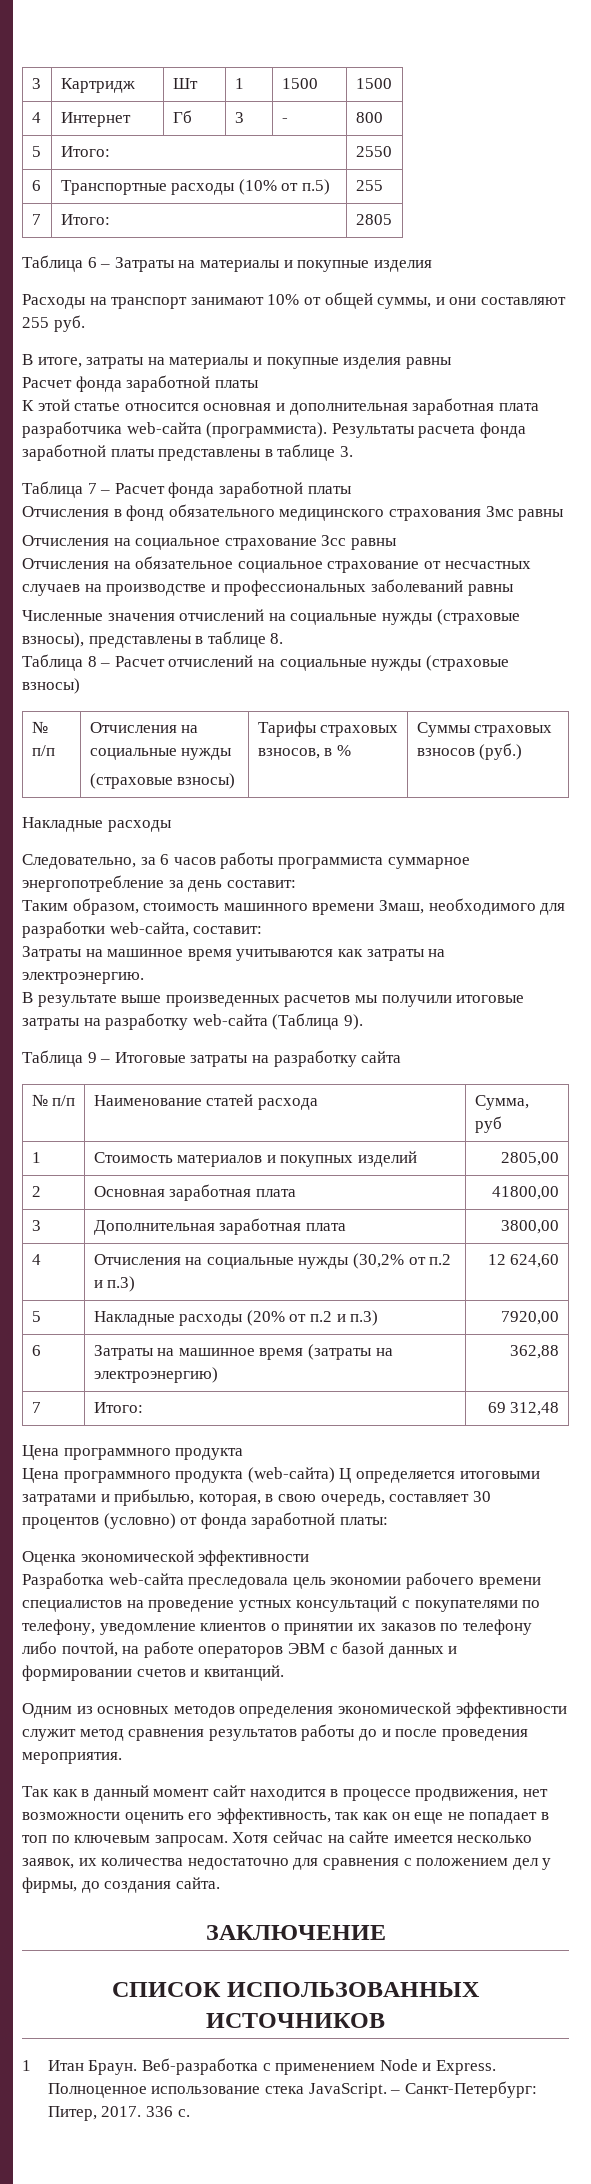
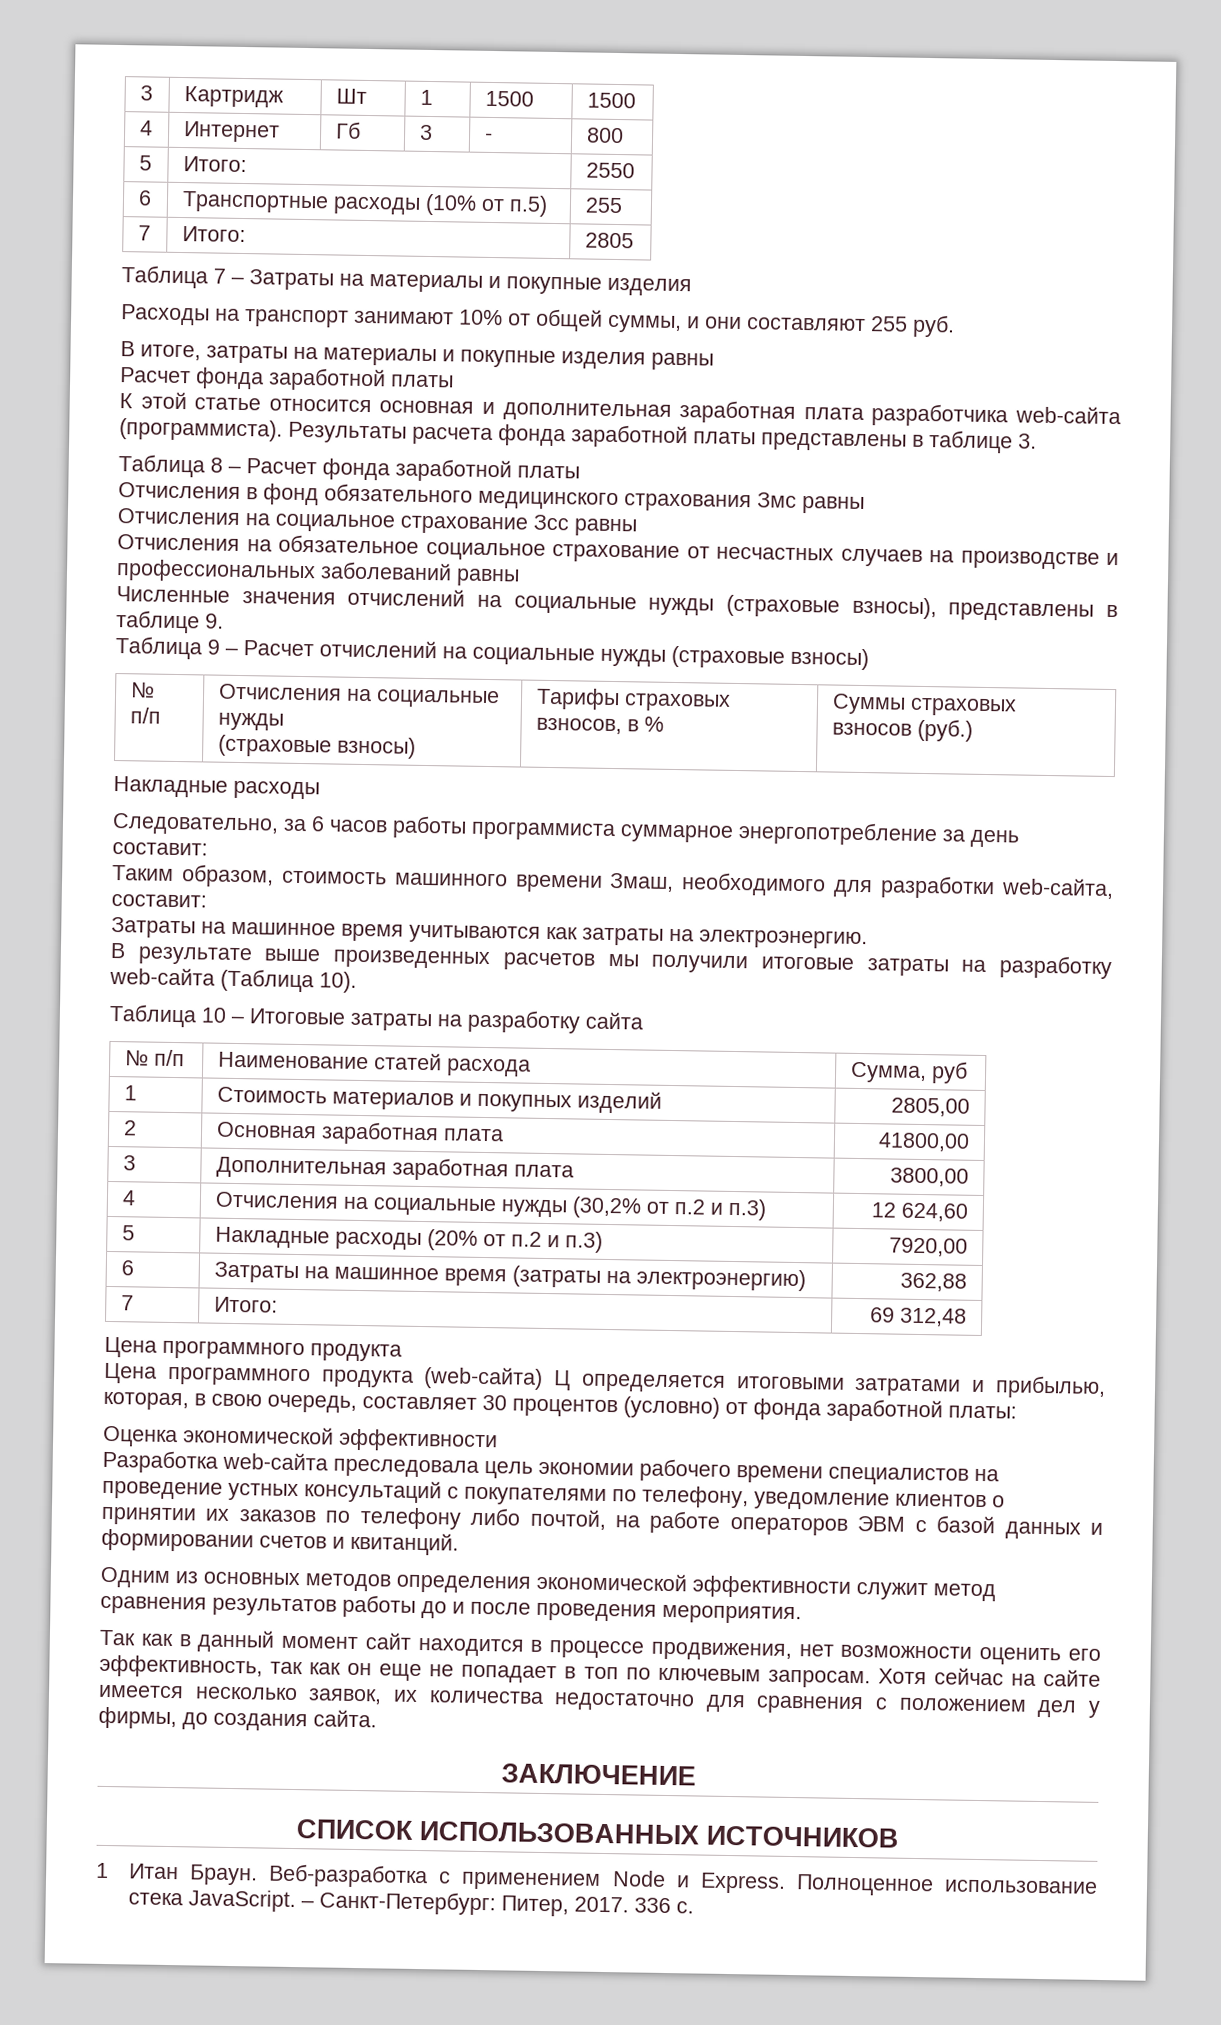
[87,257,97,268] 6 -> [213,268,226,284] 7
[87,483,97,494] 7 -> [210,457,223,473] 8
[270,633,284,644] [22,654,97,671] 8. // Таблица 8 -> [205,613,224,629] [115,636,220,660] 9. // Таблица 9
[343,1014,363,1030] [22,1050,97,1067] 9). // Таблица 9 -> [319,971,357,993] [109,1003,227,1028] 10). // Таблица 10

